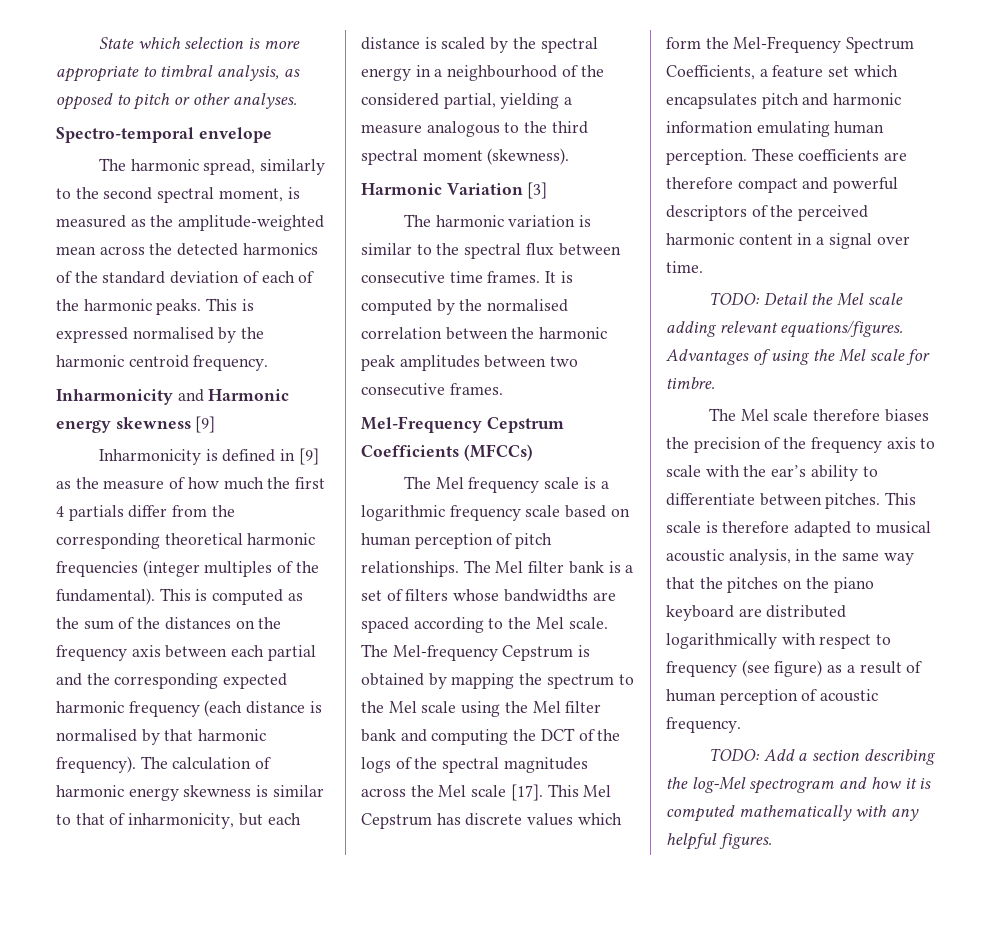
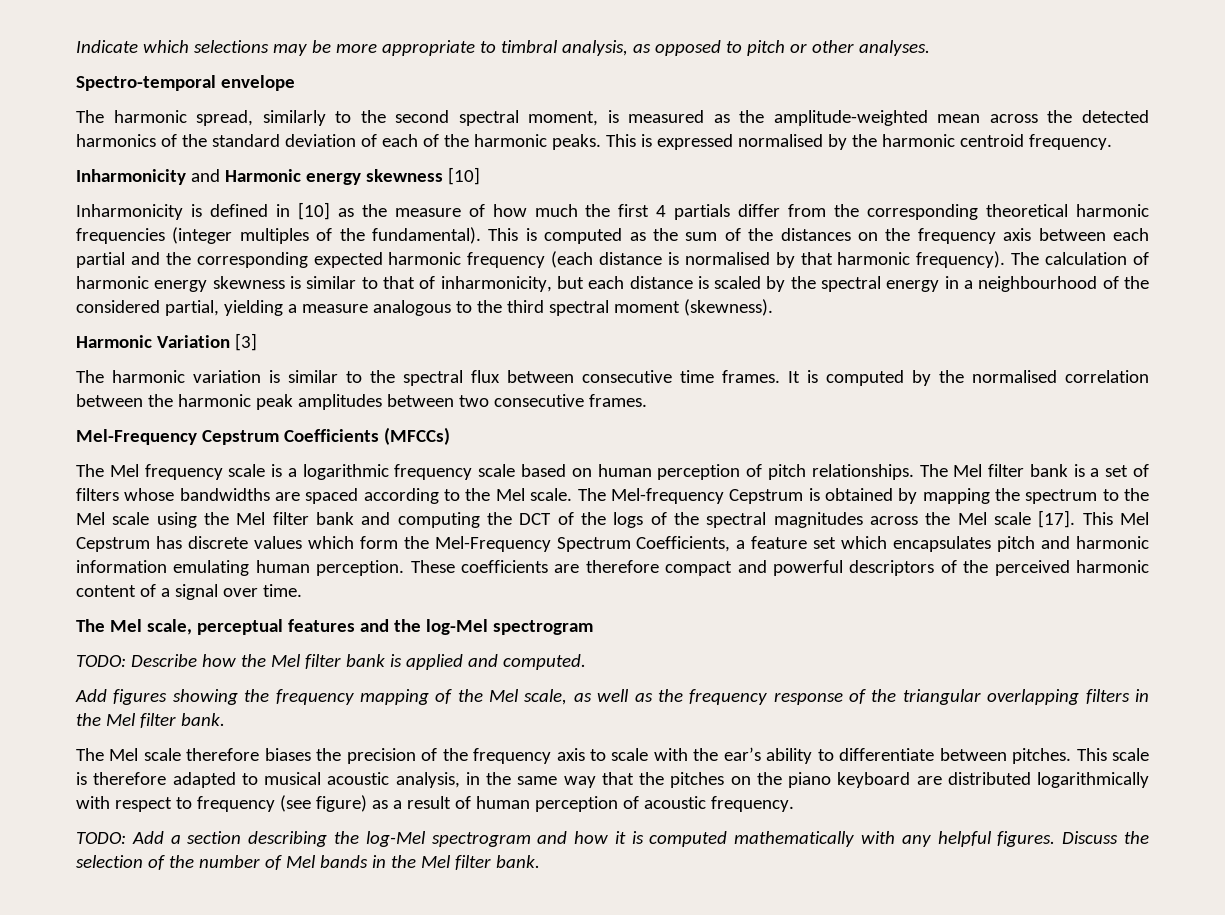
[98,37,261,49] State which selection is -> [76,40,331,56] Indicate which selections may be
[195,416,216,433] [9] -> [447,167,480,185] [10]
[298,448,319,465] [9] -> [297,202,330,220] [10]
[797,233,813,245] in -> [139,584,156,597] of
[708,292,903,306] [666,320,904,338] [666,349,931,365] [666,377,715,389] TODO: Detail the Mel scale adding relevant equations/figures. Advantages of using the Mel scale for timbre. -> [76,619,593,635] [76,654,586,670] [75,689,1150,705] [76,713,225,728] The Mel scale, perceptual features and the log-Mel spectrogram // TODO: Describe how the Mel filter bank is applied and computed. // Add figures showing the frequency mapping of the Mel scale, as well as the frequency response of the triangular overlapping filters in the Mel filter bank.
(772, 841) none -> [1062,831,1149,844] [76,855,540,870] Discuss the selection of the number of Mel bands in the Mel filter bank.

